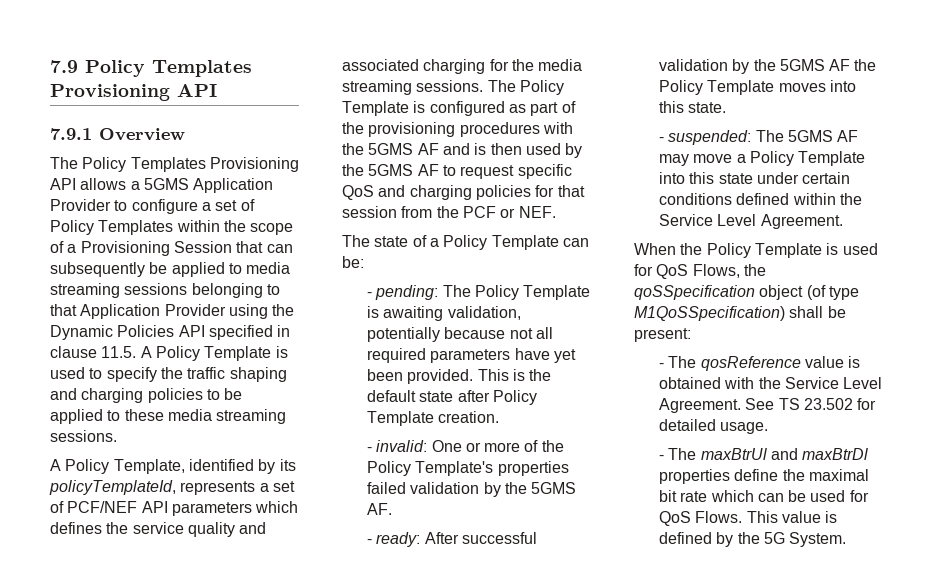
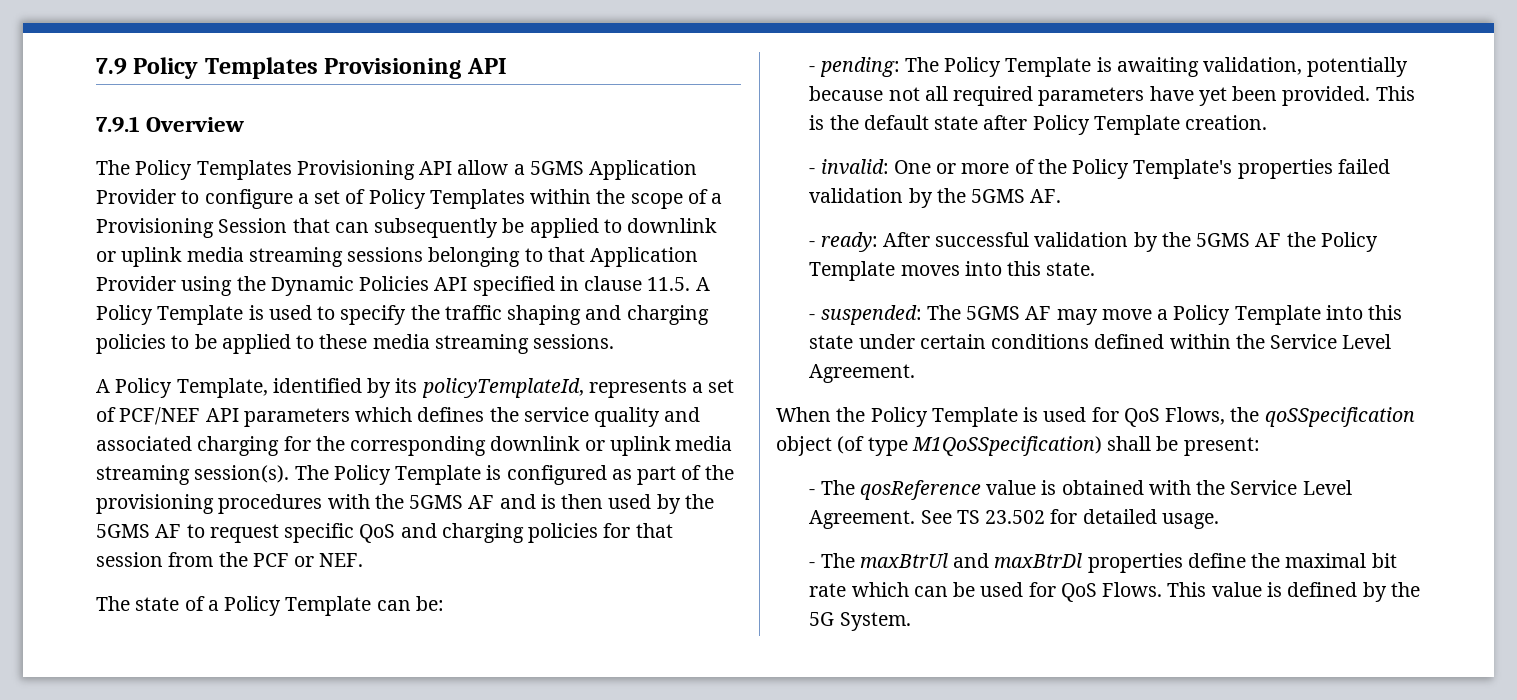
[80,178,127,190] allows -> [457,160,509,175] allow
(242, 268) none -> [627,218,718,233] [96,247,183,267] downlink or uplink
[538,59,583,71] [342,80,484,95] media streaming sessions. -> [350,436,733,456] [96,465,290,485] corresponding downlink or uplink media streaming session(s).

